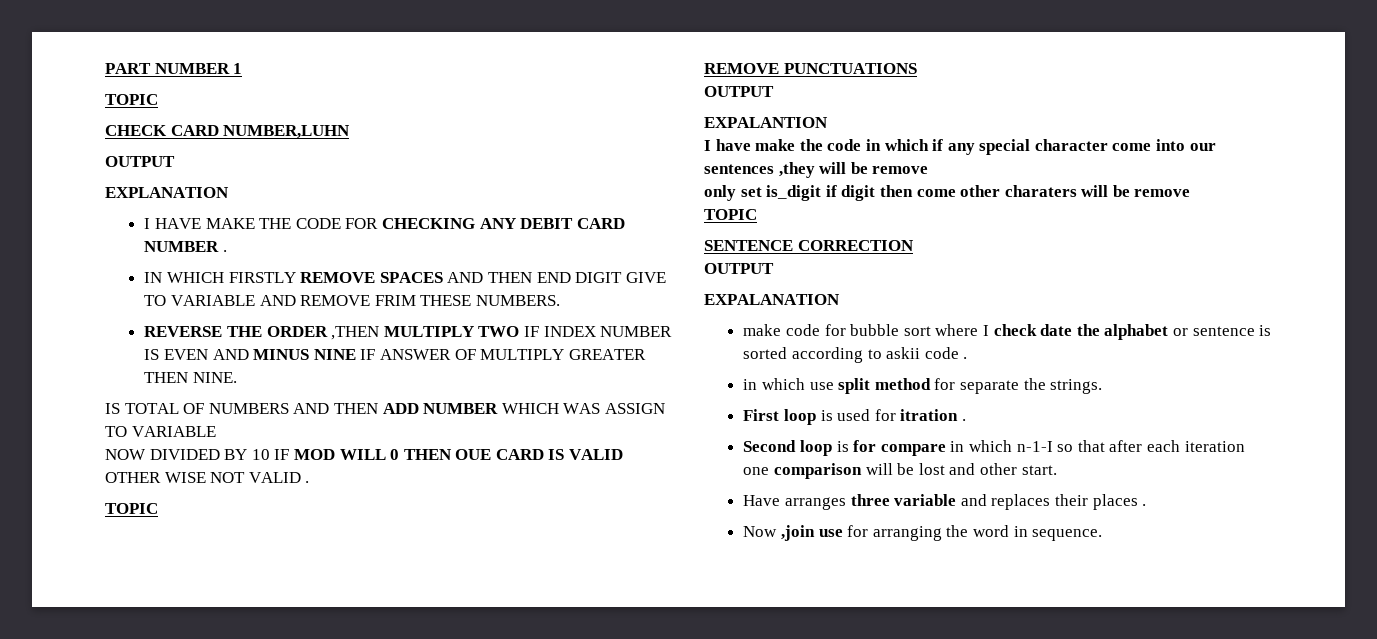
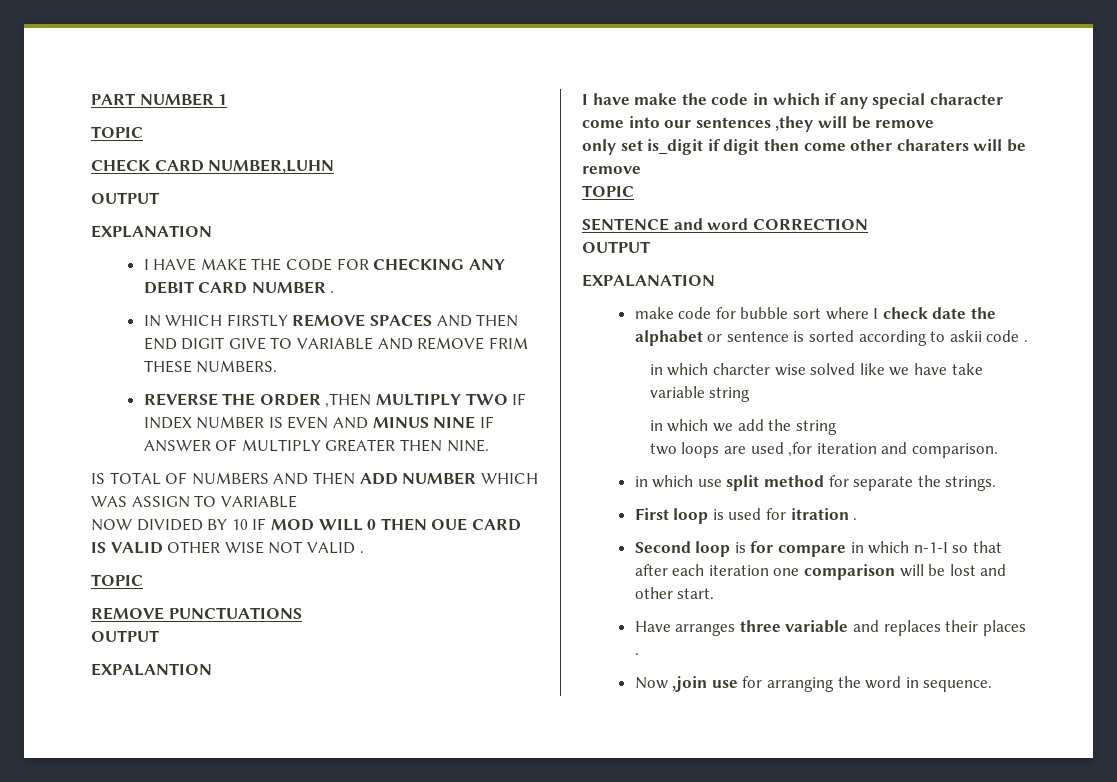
(793, 245) none -> [673,218,749,230] and word
(968, 358) none -> [649,363,983,376] [649,386,751,402] [649,419,837,435] [649,442,999,458] // in which charcter wise solved like we have take variable string // in which we add the string // two loops are used ,for iteration and comparison.

